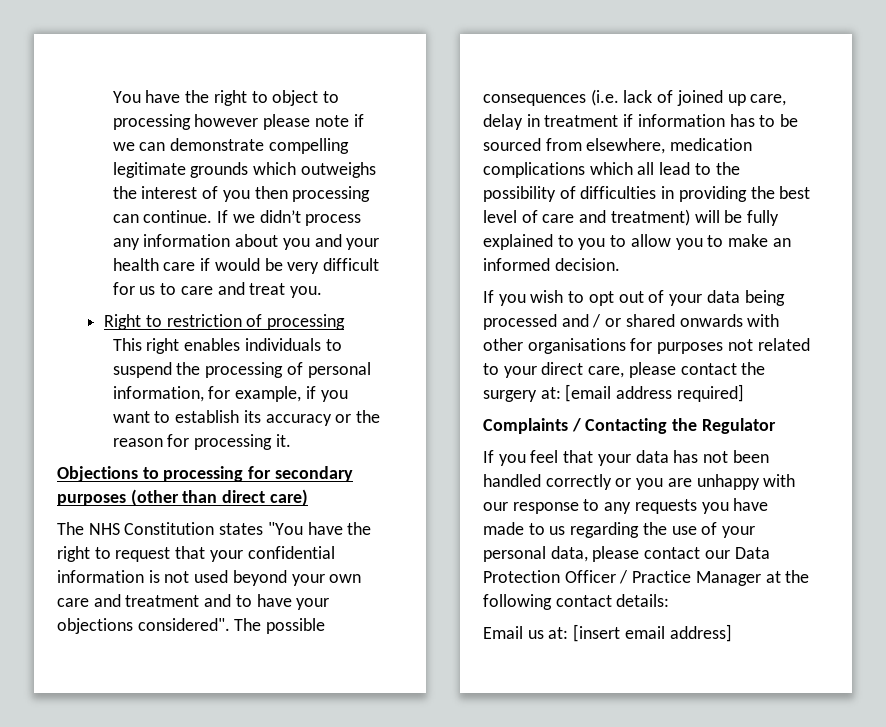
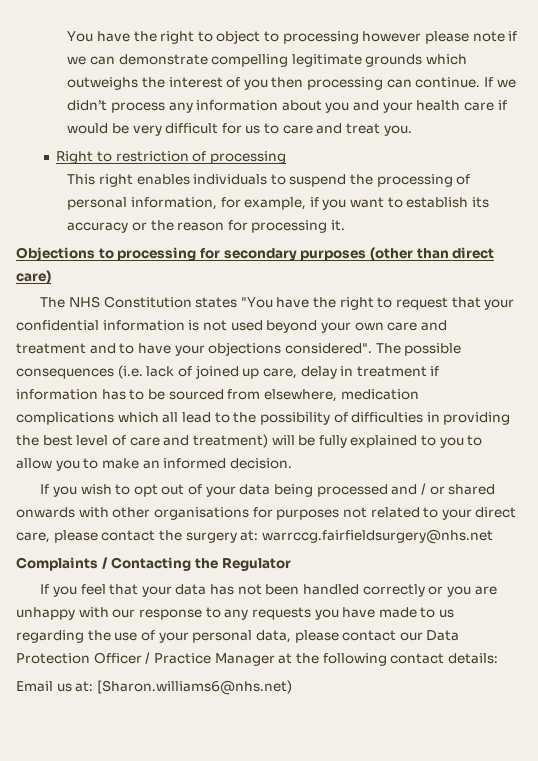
[565,384,744,402] [email address required] -> [261,529,493,544] warrccg.fairfieldsurgery@nhs.net
[573,624,732,642] [insert email address] -> [96,680,292,695] [Sharon.williams6@nhs.net)

